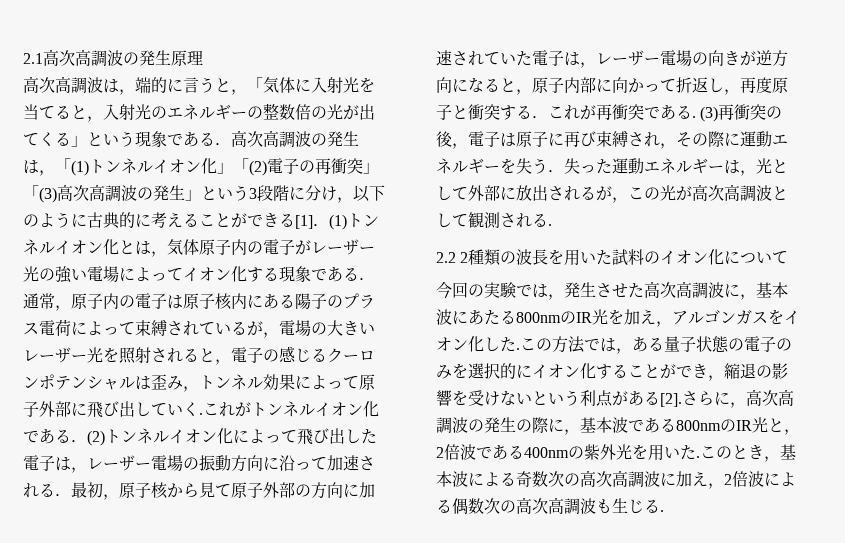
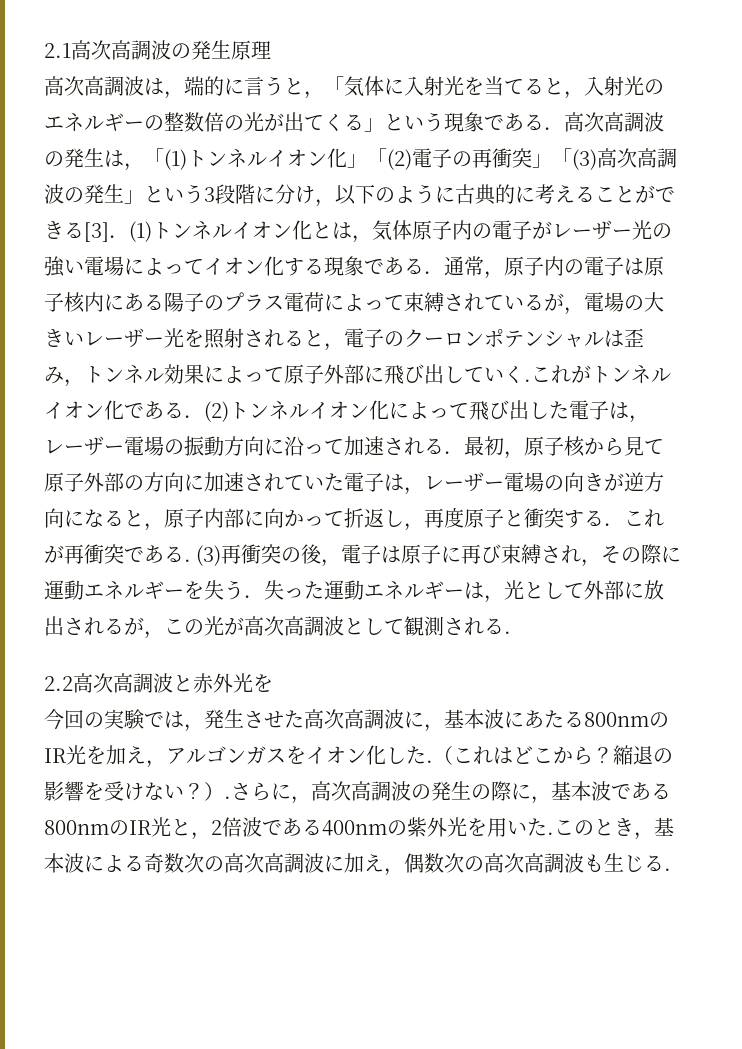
[295,215,313,229] [1] -> [84,222,109,242] [3]
[279,346,327,363] 感じる -> (404, 339) none
[460,249,789,266] 2種類の波長を用いた試料のイオン化について -> [73,673,273,693] 高次高調波と赤外光を
[520,336,792,354] [436,363,724,381] この方法では，ある量子状態の電子のみを選択的にイオン化することができ， -> [433,746,613,765] （これはどこから？
[532,390,682,407] という利点がある[2]. -> [184,782,231,801] ？）.
[724,471,796,487] [436,499,452,513] 2倍波による -> (404, 872) none

